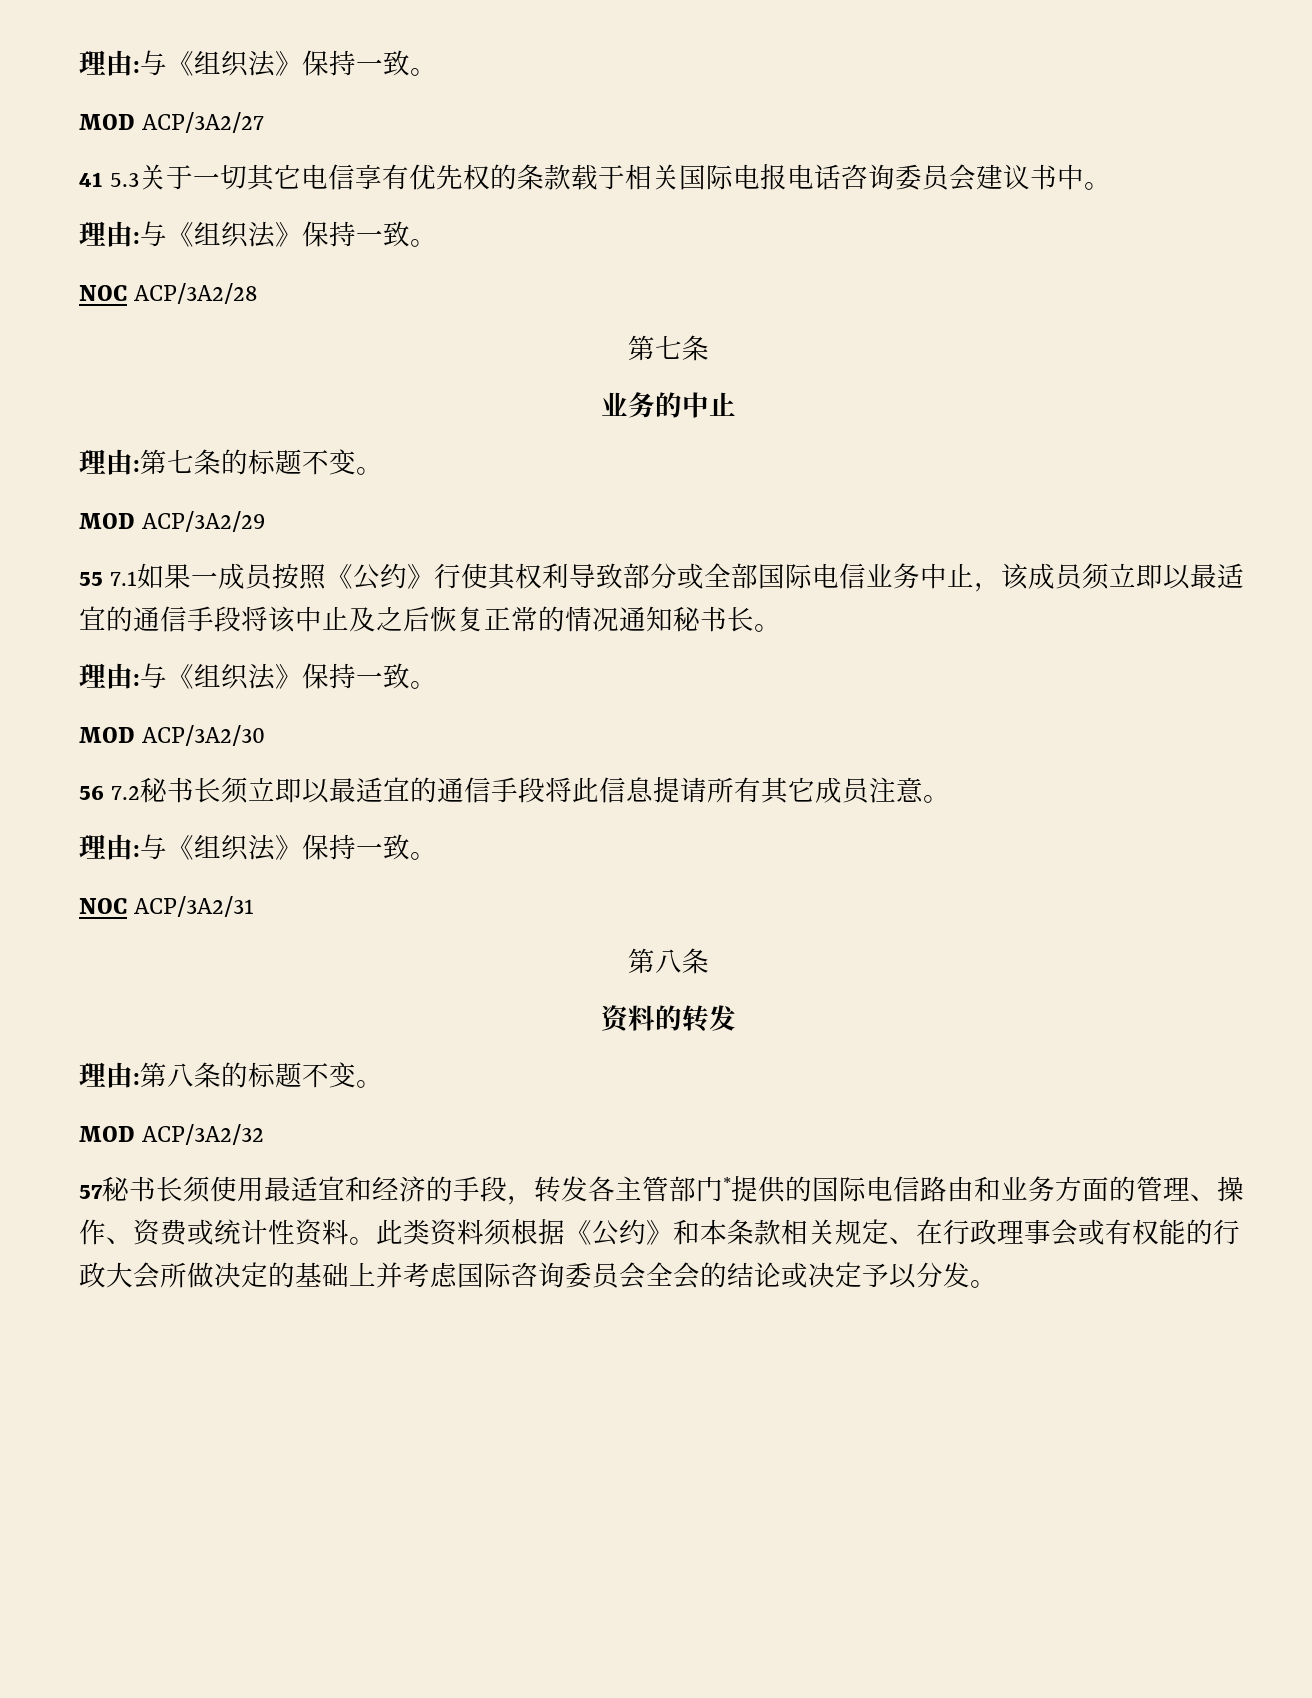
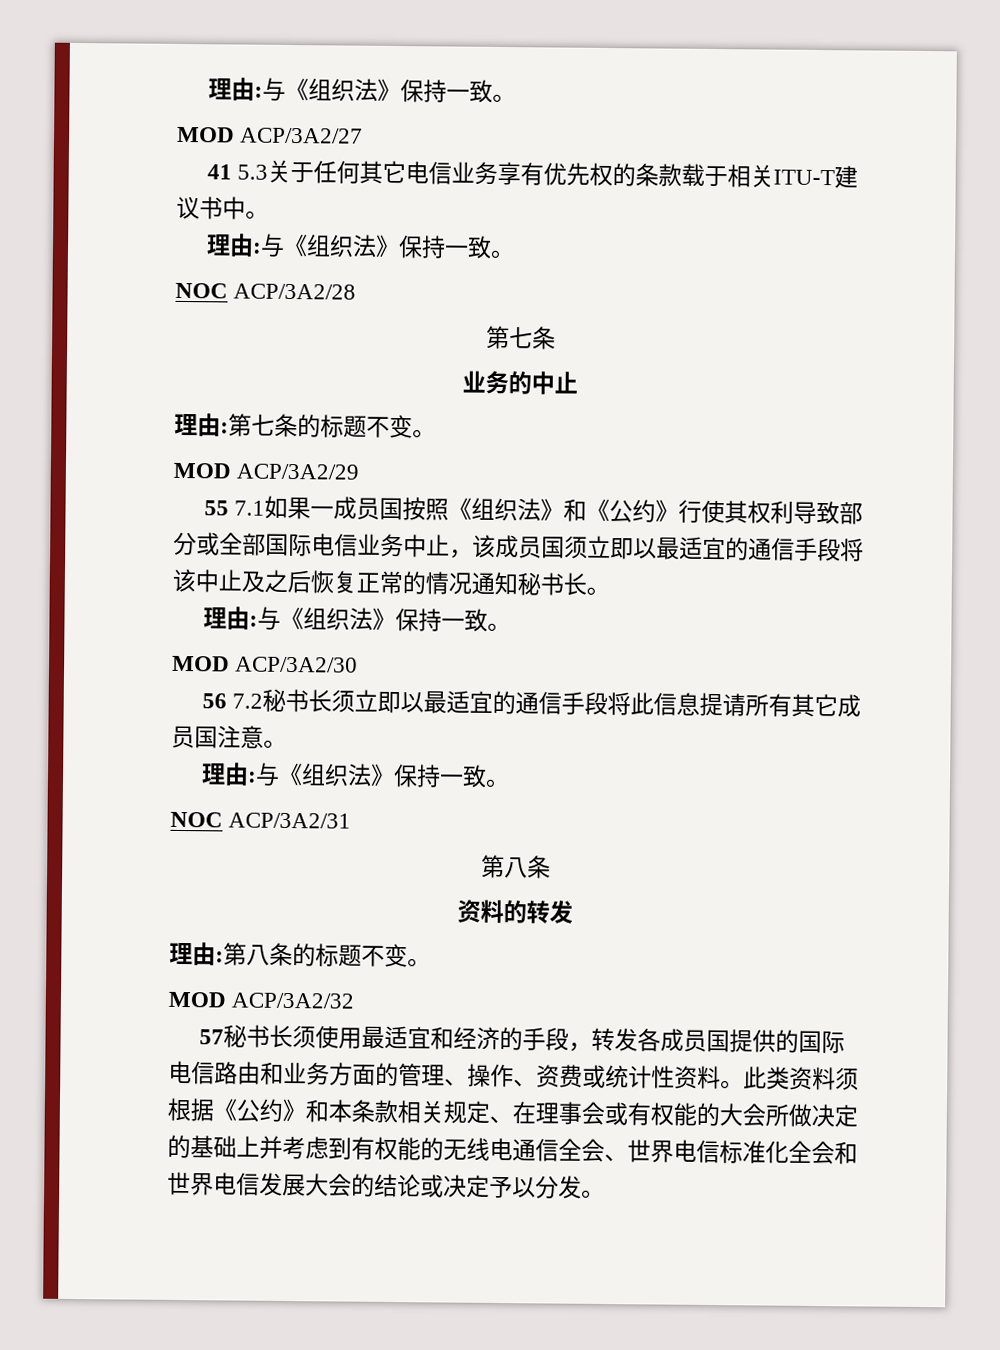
[193,165,248,190] 一切 -> [312,160,360,184] 任何
(356, 177) none -> [450,161,498,185] 业务
[679,164,977,191] 国际电报电话咨询委员会 -> [772,169,835,186] ITU-T
[272,563,327,590] 按照 -> [378,497,587,522] 国按照《组织法》和
(1085, 577) none -> [541,536,565,559] 国
(872, 791) none -> [194,726,218,749] 国
[615,1176,731,1202] 主管部门* -> [659,1028,730,1053] 成员国
[943,1219,997,1245] 行政 -> (536, 1113) none
[1213,1219,1240,1245] [79,1262,106,1288] 行政 -> (720, 1114) none
[457,1262,673,1289] 国际咨询委员会全 -> [328,1136,858,1165] [167,1171,329,1197] 到有权能的无线电通信全会、世界电信标准化全会和世界电信发展大

